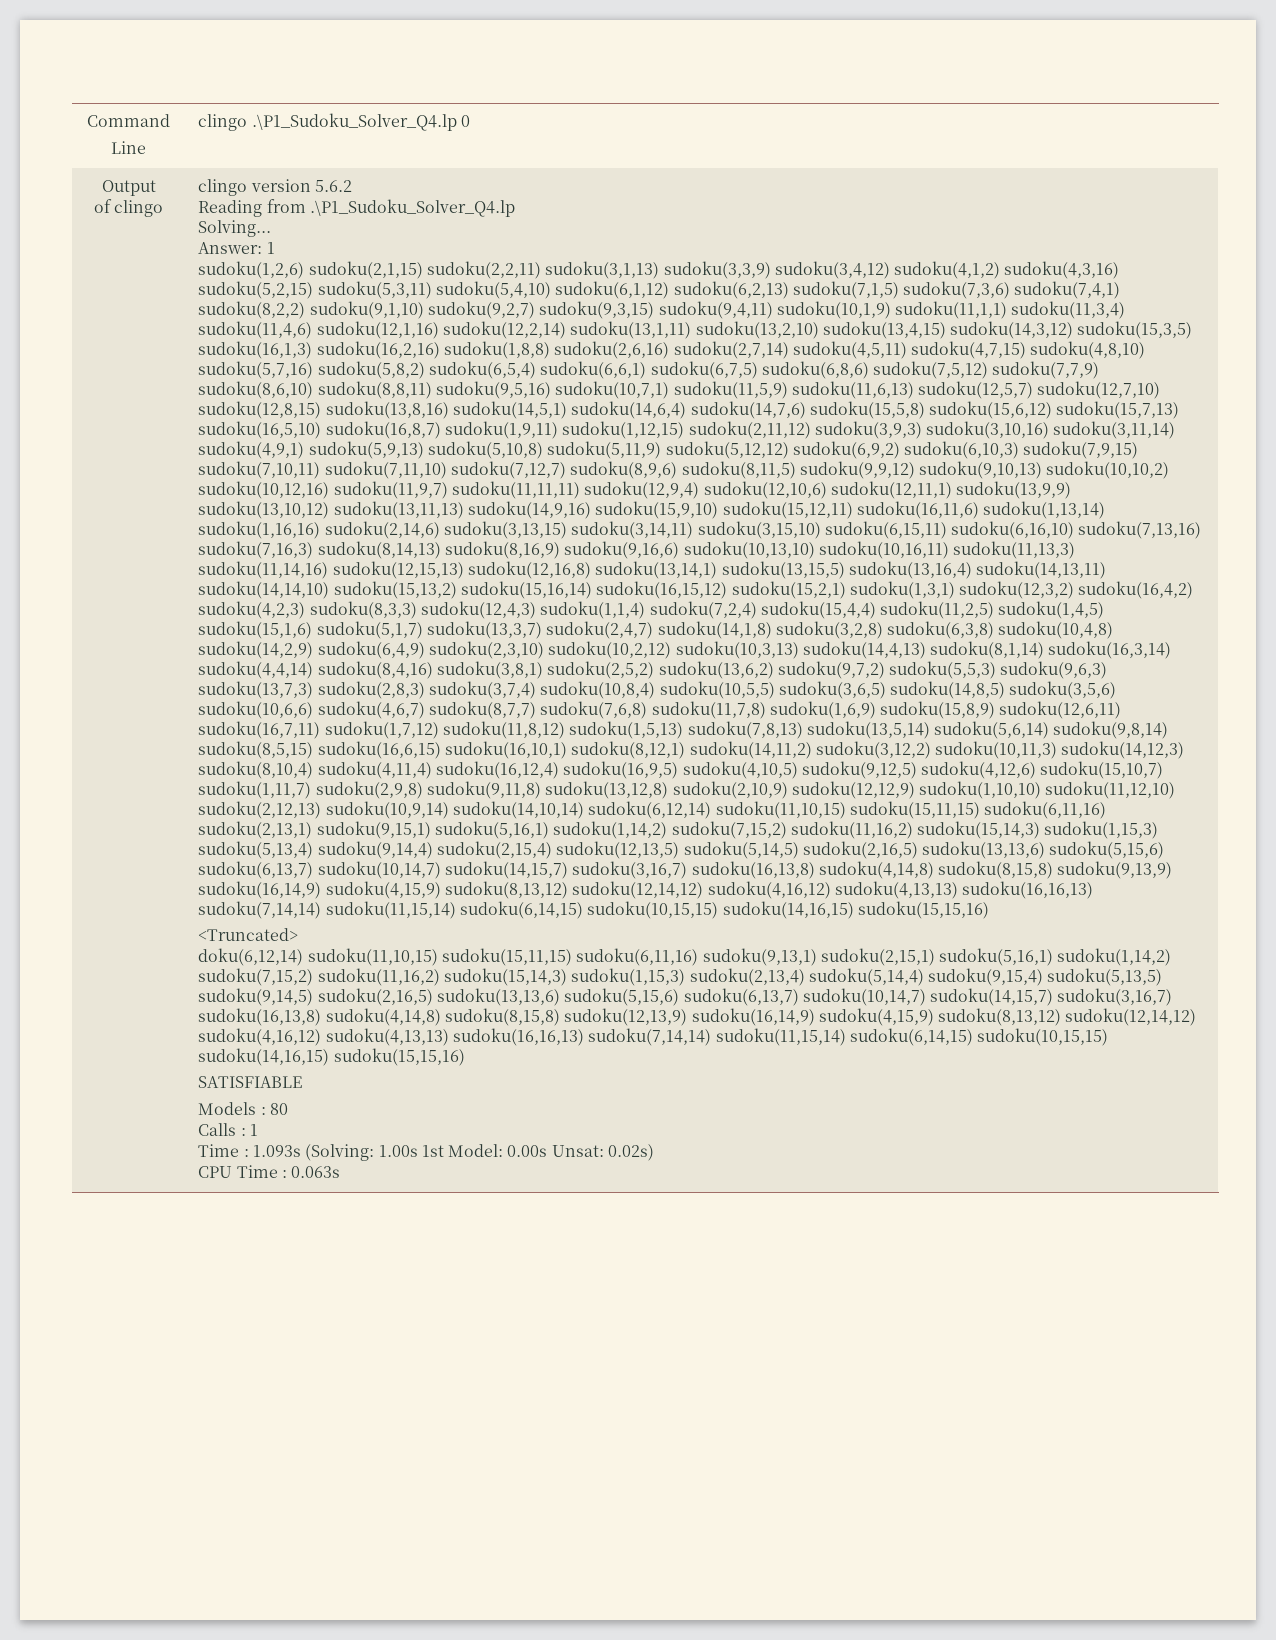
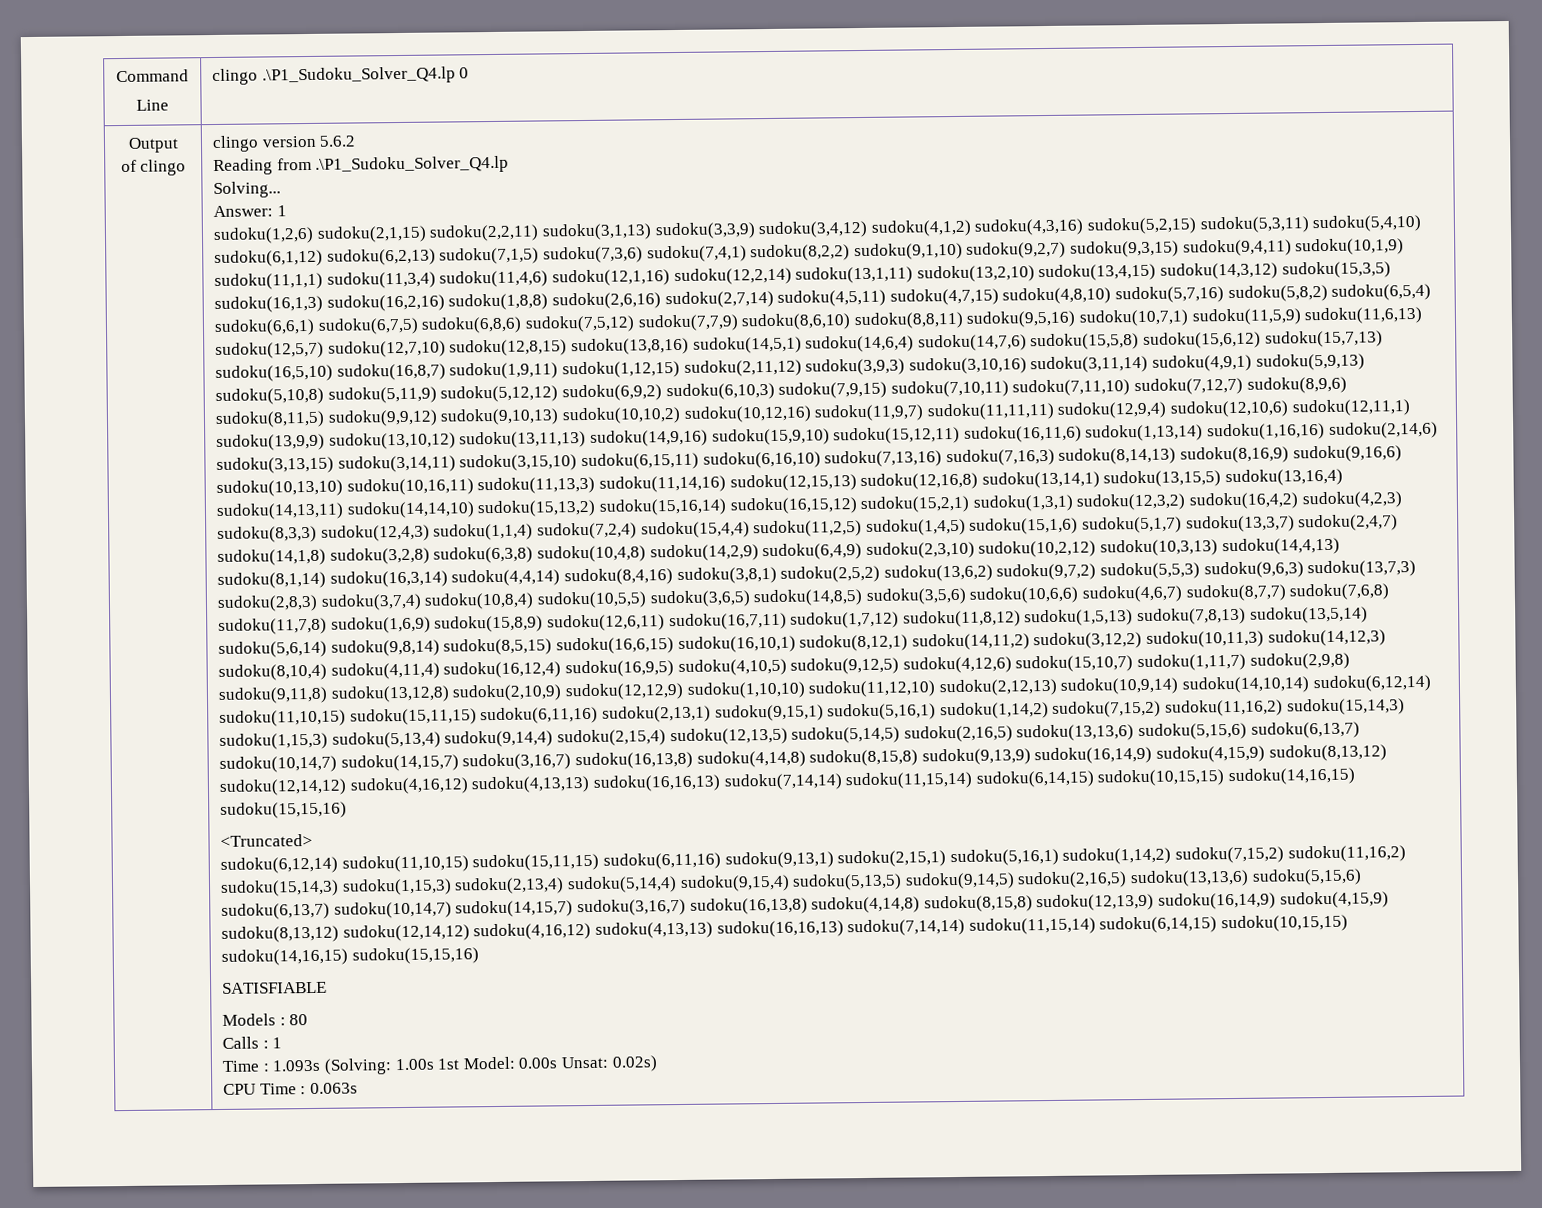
[198,948,304,966] doku(6,12,14) -> [220,856,339,874] sudoku(6,12,14)

